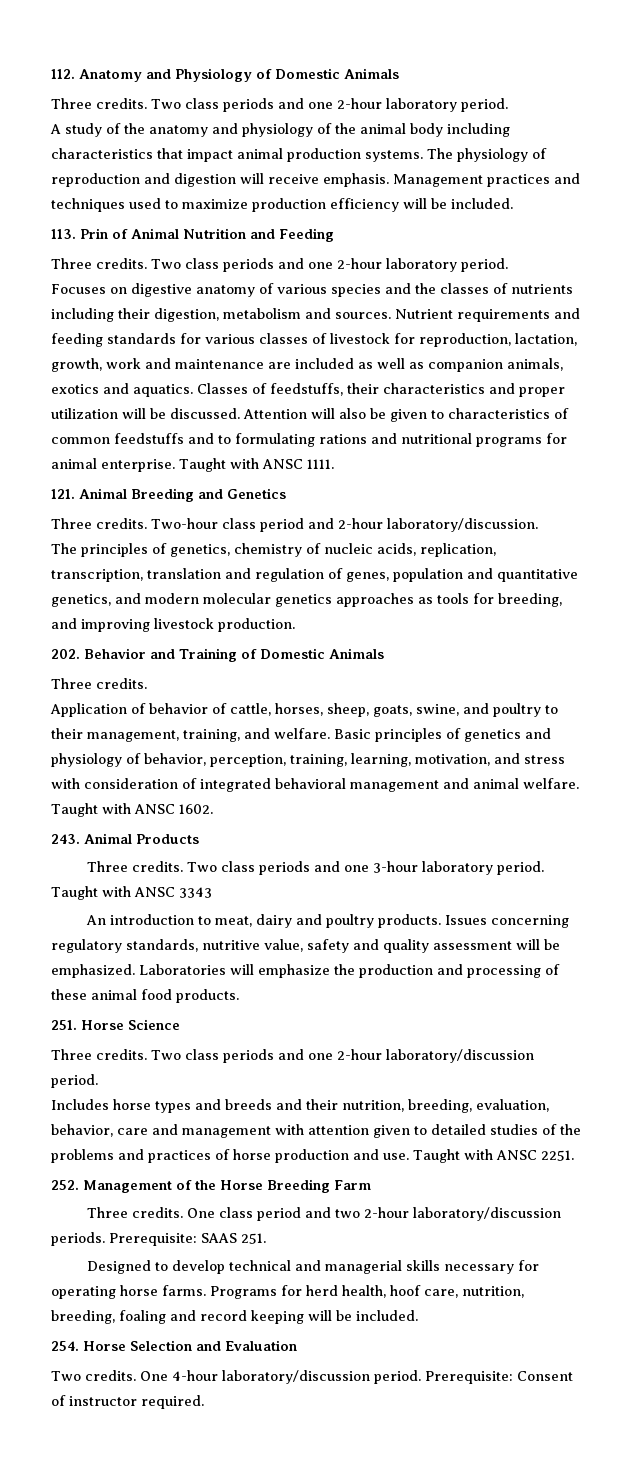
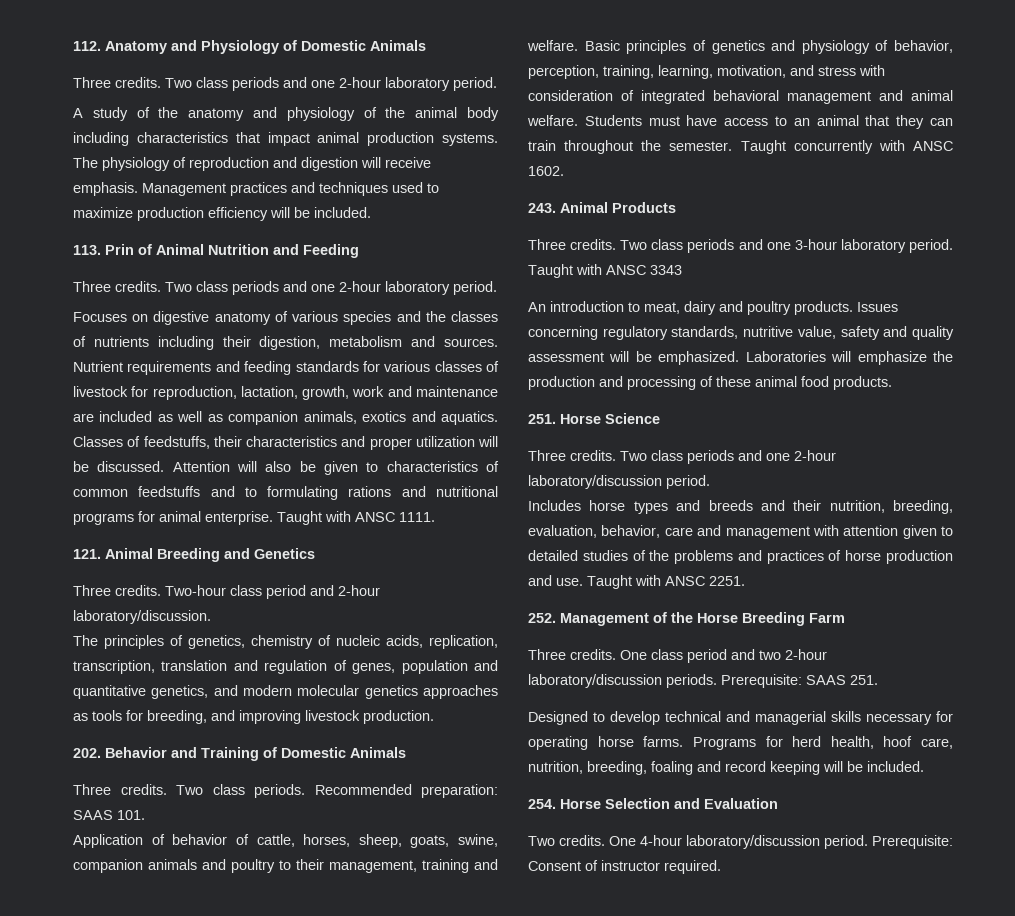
(147, 683) none -> [176,784,498,798] [73,810,145,820] Two class periods. Recommended preparation: SAAS 101.
(459, 710) none -> [73,859,197,873] companion animals
[183,729,240,742] training, -> [422,859,469,873] training
[51,803,98,817] Taught -> [584,115,953,129] [528,140,873,154] Students must have access to an animal that they can train throughout the semester. Taught concurrently

